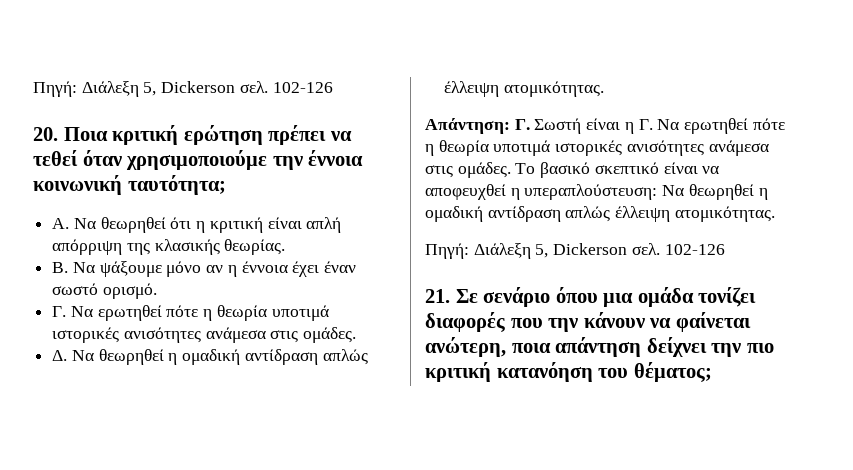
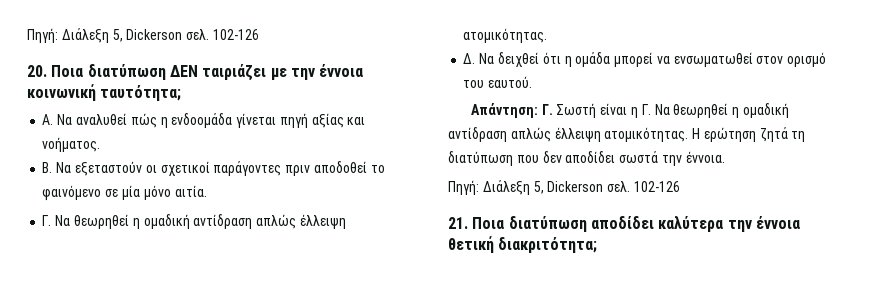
[112,125,352,145] [33,150,268,170] κριτική ερώτηση πρέπει να τεθεί όταν χρησιμοποιούμε -> [87,64,287,81] διατύπωση ΔΕΝ ταιριάζει με
[100,217,342,233] [52,239,286,255] [52,261,357,277] [52,283,157,299] [52,305,329,321] [52,327,357,343] [52,349,368,365] [444,81,604,97] θεωρηθεί ότι η κριτική είναι απλή απόρριψη της κλασικής θεωρίας. // Β. Να ψάξουμε μόνο αν η έννοια έχει έναν σωστό ορισμό. // Γ. Να ερωτηθεί πότε η θεωρία υποτιμά ιστορικές ανισότητες ανάμεσα στις ομάδες. // Δ. Να θεωρηθεί η ομαδική αντίδραση απλώς έλλειψη ατομικότητας. -> [75,113,366,128] [42,137,101,152] [42,161,385,176] [42,185,207,201] [42,214,346,229] [463,28,548,43] [463,52,827,67] [463,76,533,88] αναλυθεί πώς η ενδοομάδα γίνεται πηγή αξίας και νοήματος. // Β. Να εξεταστούν οι σχετικοί παράγοντες πριν αποδοθεί το φαινόμενο σε μία μόνο αιτία. // Γ. Να θεωρηθεί η ομαδική αντίδραση απλώς έλλειψη ατομικότητας. // Δ. Να δειχθεί ότι η ομάδα μπορεί να ενσωματωθεί στον ορισμό του εαυτού.
[684,118,785,134] [425,140,769,156] [425,162,720,178] [425,184,768,200] [425,206,775,222] ερωτηθεί πότε η θεωρία υποτιμά ιστορικές ανισότητες ανάμεσα στις ομάδες. Το βασικό σκεπτικό είναι να αποφευχθεί η υπεραπλούστευση: Να θεωρηθεί η ομαδική αντίδραση απλώς έλλειψη ατομικότητας. -> [673,103,789,118] [448,127,806,142] [448,151,725,166] θεωρηθεί η ομαδική αντίδραση απλώς έλλειψη ατομικότητας. Η ερώτηση ζητά τη διατύπωση που δεν αποδίδει σωστά την έννοια.
[455,287,757,307] [425,312,751,333] [425,337,774,357] [425,362,712,383] Σε σενάριο όπου μια ομάδα τονίζει διαφορές που την κάνουν να φαίνεται ανώτερη, ποια απάντηση δείχνει την πιο κριτική κατανόηση του θέματος; -> [472,216,800,232] [448,236,598,253] Ποια διατύπωση αποδίδει καλύτερα την έννοια θετική διακριτότητα;

